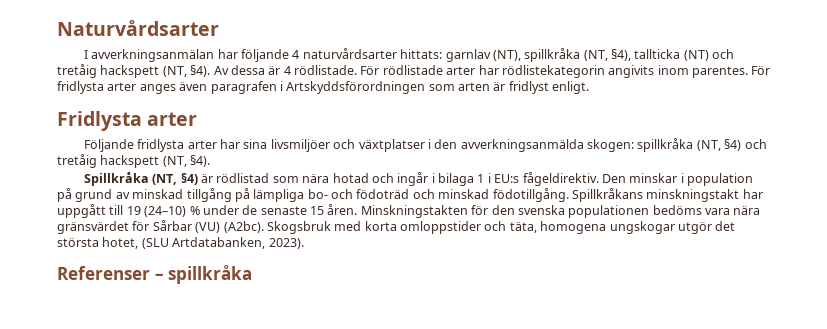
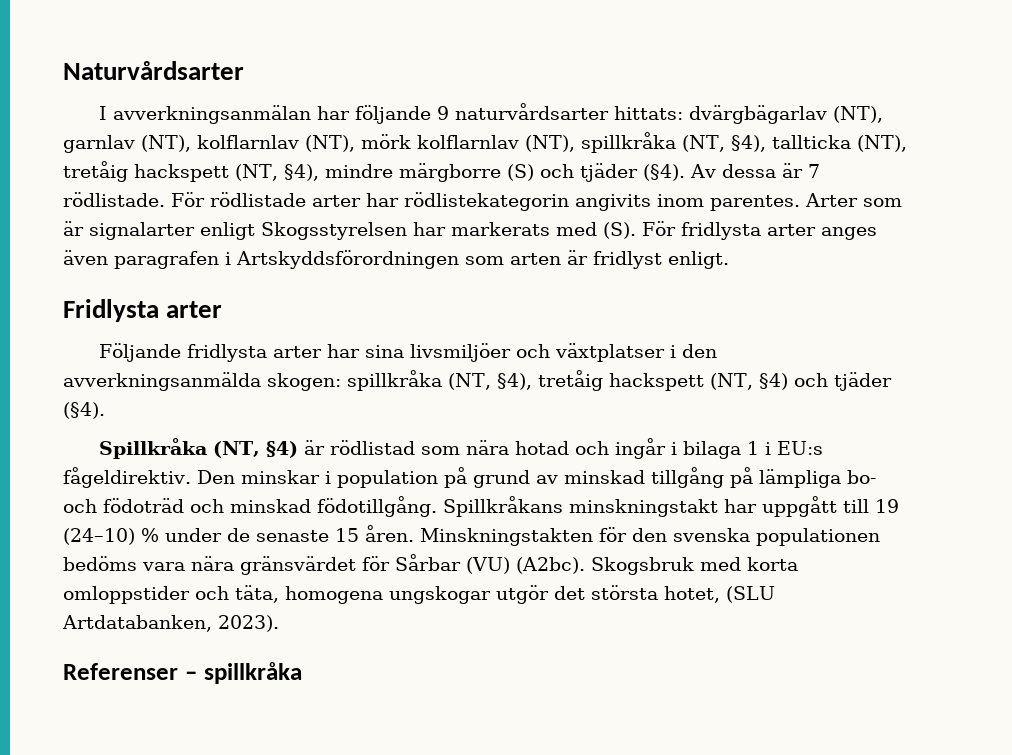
[292,50,300,59] 4 -> [436,106,449,120] 9
[445,49,491,62] garnlav -> [688,105,883,124] [63,134,519,153] dvärgbägarlav (NT), garnlav (NT), kolflarnlav (NT), mörk kolflarnlav
[683,49,735,61] [57,64,211,78] (NT) och tretåig hackspett (NT, §4). -> [856,135,907,152] [63,161,685,182] (NT), tretåig hackspett (NT, §4), mindre märgborre (S) och tjäder (§4).
[283,66,291,75] 4 -> [807,164,820,178] 7
(748, 72) none -> [804,193,902,207] [63,221,636,240] Arter som är signalarter enligt Skogsstyrelsen har markerats med (S).
[724,139,767,151] [57,154,211,168] §4) och tretåig hackspett (NT, §4). -> [496,370,892,391] [63,402,105,419] §4), tretåig hackspett (NT, §4) och tjäder (§4).

